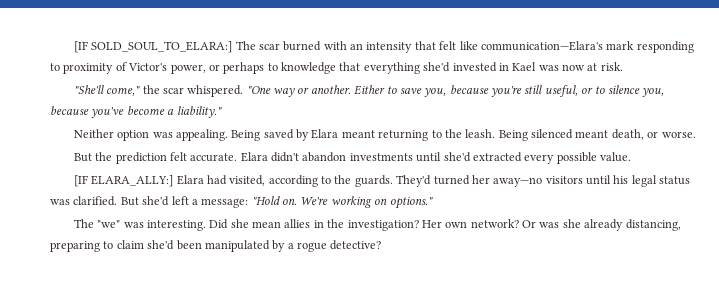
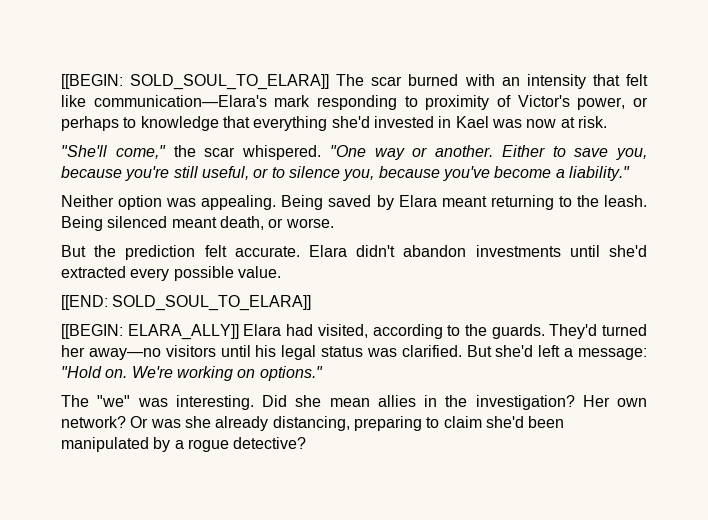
[73,41,233,53] [IF SOLD_SOUL_TO_ELARA:] -> [61,74,330,90] [[BEGIN: SOLD_SOUL_TO_ELARA]]
[73,175,174,187] [IF ELARA_ALLY:] -> [61,295,312,311] [61,324,239,340] [[END: SOLD_SOUL_TO_ELARA]] // [[BEGIN: ELARA_ALLY]]

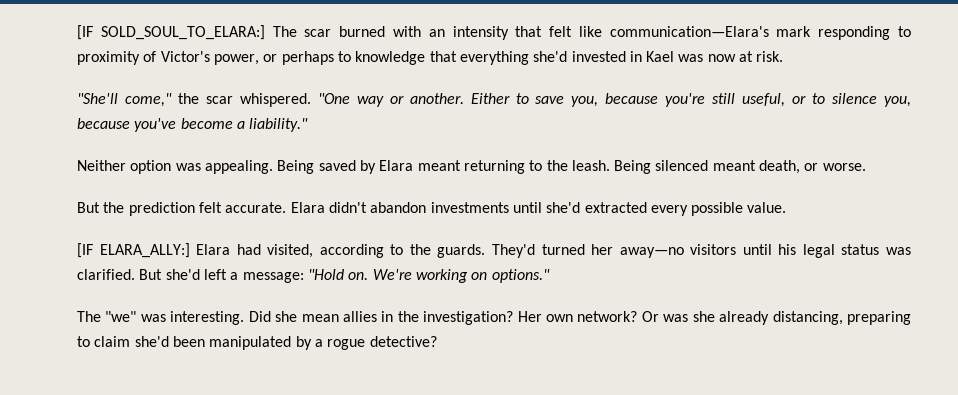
[61,74,330,90] [[BEGIN: SOLD_SOUL_TO_ELARA]] -> [77,25,265,40] [IF SOLD_SOUL_TO_ELARA:]
[61,295,312,311] [61,324,239,340] [[END: SOLD_SOUL_TO_ELARA]] // [[BEGIN: ELARA_ALLY]] -> [77,243,190,258] [IF ELARA_ALLY:]

